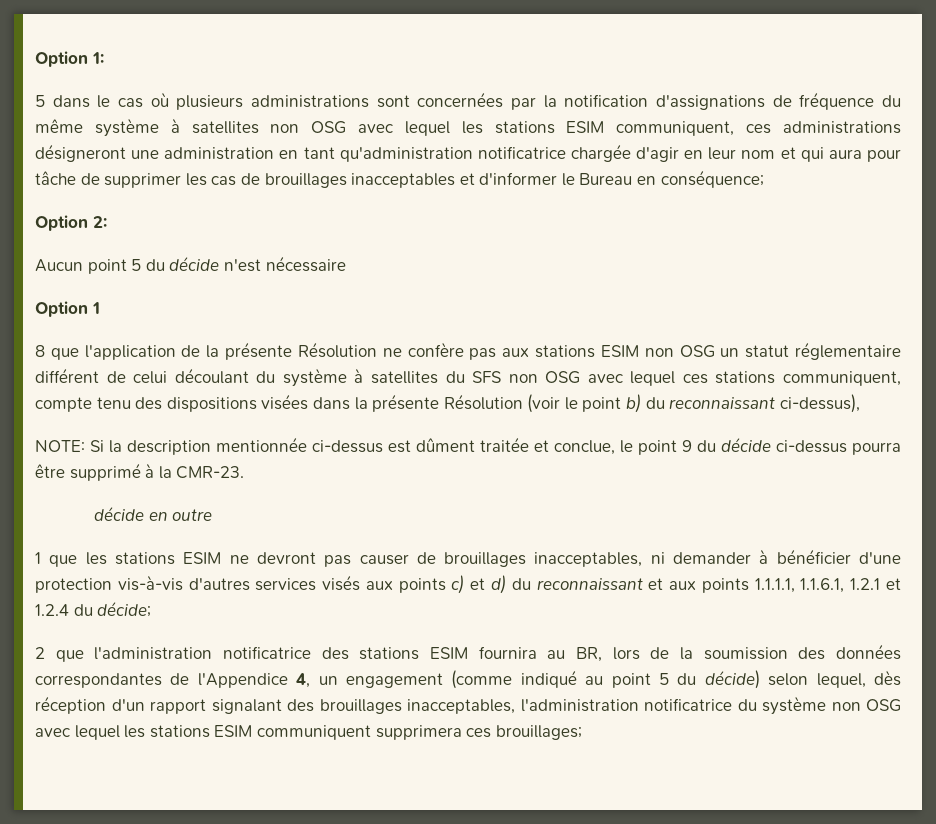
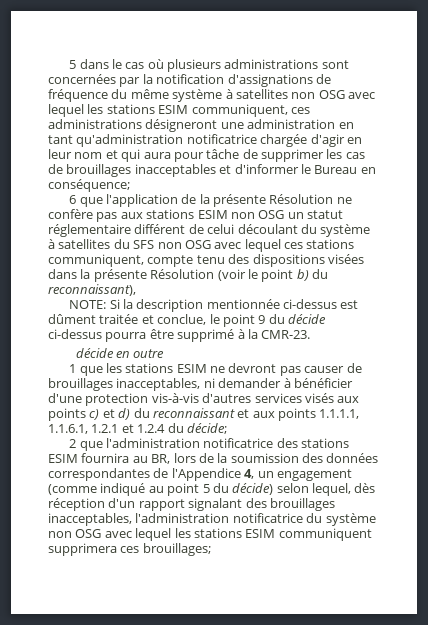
[35,51,104,67] Option 1: // -> (69, 64) none
[35,215,107,231] [35,256,346,274] [35,301,100,317] [35,345,45,357] Option 2: // Aucun point 5 du décide n'est nécessaire // Option 1 // 8 -> [69,195,77,204] 6
[669,394,860,413] reconnaissant ci-dessus), -> [48,284,136,296] reconnaissant),

